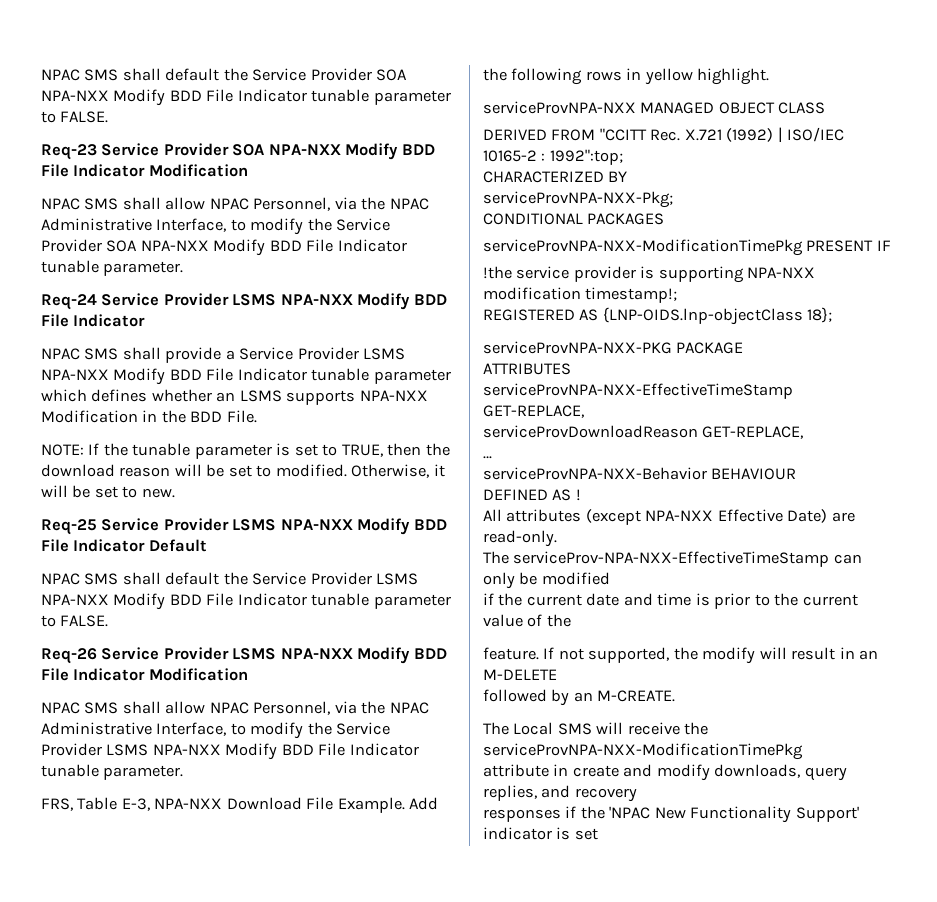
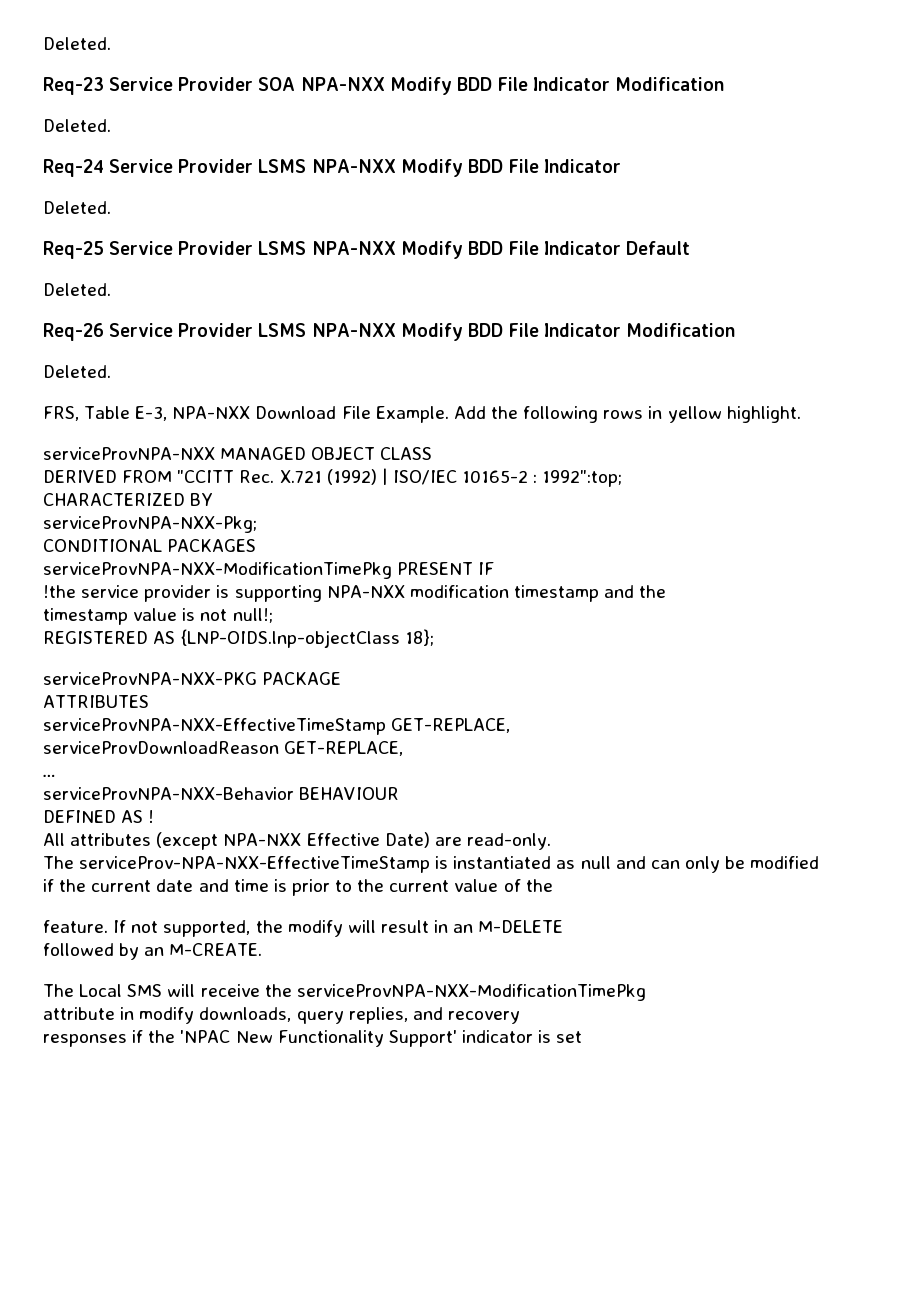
[41,68,408,81] [41,89,451,106] [41,111,109,123] NPAC SMS shall default the Service Provider SOA NPA-NXX Modify BDD File Indicator tunable parameter to FALSE. -> [43,37,111,50] Deleted.
[41,197,429,211] [41,218,391,235] [41,239,407,256] [41,260,184,276] NPAC SMS shall allow NPAC Personnel, via the NPAC Administrative Interface, to modify the Service Provider SOA NPA-NXX Modify BDD File Indicator tunable parameter. -> [43,119,111,132] Deleted.
[41,347,406,363] [41,368,451,385] [41,389,428,405] [41,410,257,423] [41,443,450,459] [41,464,445,478] [41,485,175,498] NPAC SMS shall provide a Service Provider LSMS NPA-NXX Modify BDD File Indicator tunable parameter which defines whether an LSMS supports NPA-NXX Modification in the BDD File. // NOTE: If the tunable parameter is set to TRUE, then the download reason will be set to modified. Otherwise, it will be set to new. -> [43,201,111,214] Deleted.
[41,572,419,585] [41,593,451,610] [41,615,109,627] NPAC SMS shall default the Service Provider LSMS NPA-NXX Modify BDD File Indicator tunable parameter to FALSE. -> [43,283,111,296] Deleted.
[41,701,429,715] [41,722,391,739] [41,743,419,760] [41,764,184,780] NPAC SMS shall allow NPAC Personnel, via the NPAC Administrative Interface, to modify the Service Provider LSMS NPA-NXX Modify BDD File Indicator tunable parameter. -> [43,365,111,378] Deleted.
[585,287,678,303] timestamp!; -> [513,585,667,602] [43,608,273,625] timestamp and the // timestamp value is not null!;
(830, 559) none -> [435,856,646,869] is instantiated as null and
[572,764,653,777] create and -> (135, 1013) none

